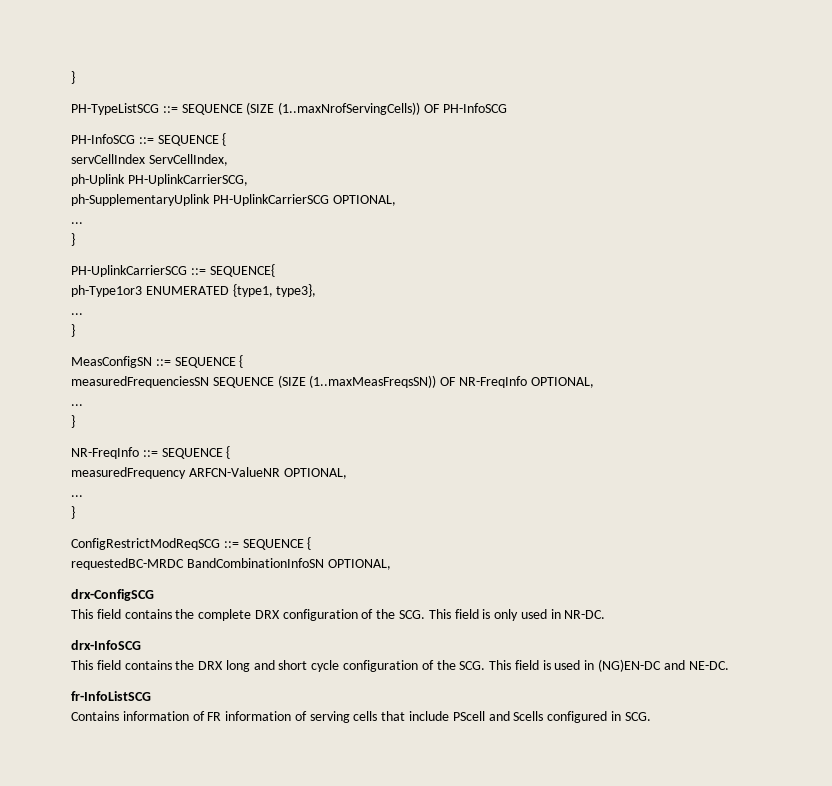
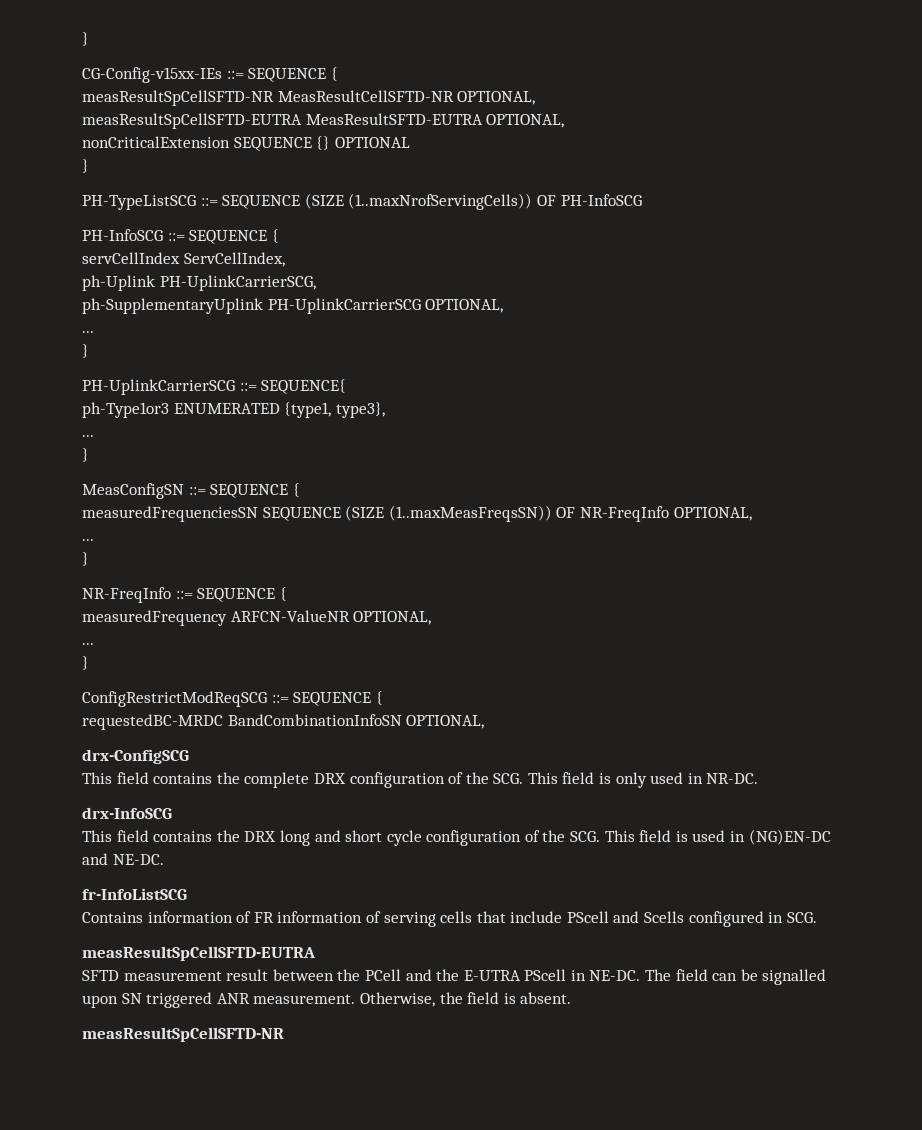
[71,71,75,84] } -> [82,32,89,46] [82,67,338,83] [82,90,536,106] [82,113,565,129] [82,136,410,151] [82,159,89,173] } // CG-Config-v15xx-IEs ::= SEQUENCE { // measResultSpCellSFTD-NR MeasResultCellSFTD-NR OPTIONAL, // measResultSpCellSFTD-EUTRA MeasResultSFTD-EUTRA OPTIONAL, // nonCriticalExtension SEQUENCE {} OPTIONAL // }
(651, 716) none -> [82,946,316,961] [82,969,827,985] [82,992,572,1008] [82,1027,284,1042] // measResultSpCellSFTD-EUTRA // SFTD measurement result between the PCell and the E-UTRA PScell in NE-DC. The field can be signalled upon SN triggered ANR measurement. Otherwise, the field is absent. // measResultSpCellSFTD-NR

